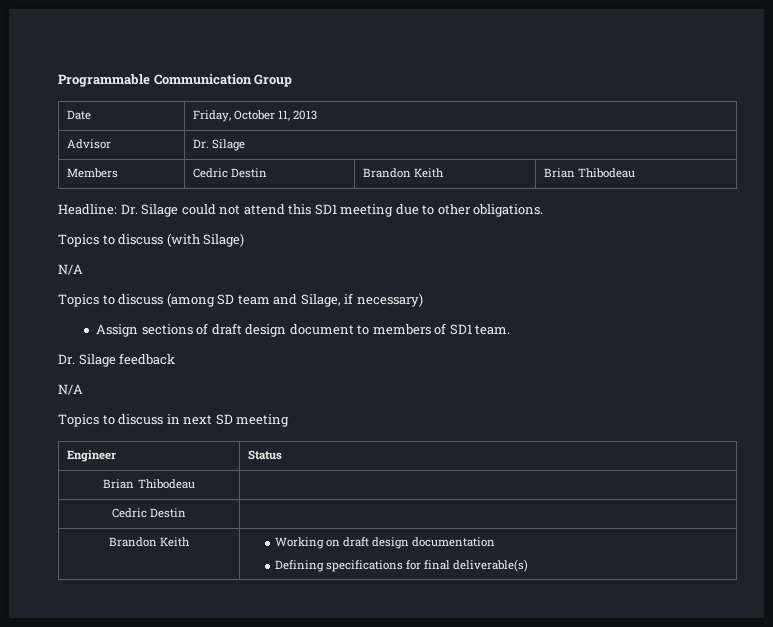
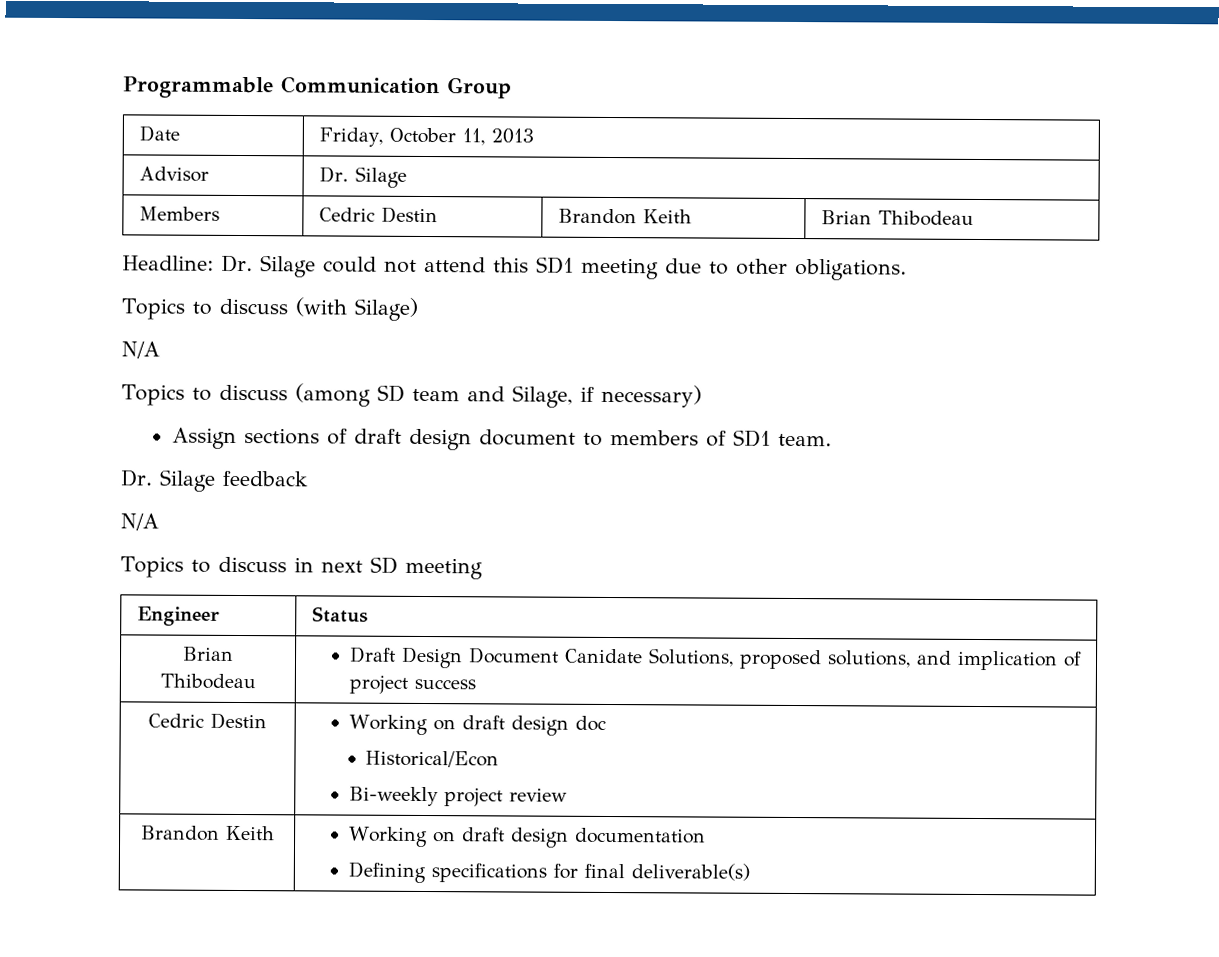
[111,508,187,518] // Cedric Destin | -> [349,646,1082,671] [348,675,476,694] [148,712,267,730] [348,714,606,736] [365,750,500,768] [348,786,568,807] Draft Design Document Canidate Solutions, proposed solutions, and implication of project success // Cedric Destin | Working on draft design doc // Historical/Econ // Bi-weekly project review

